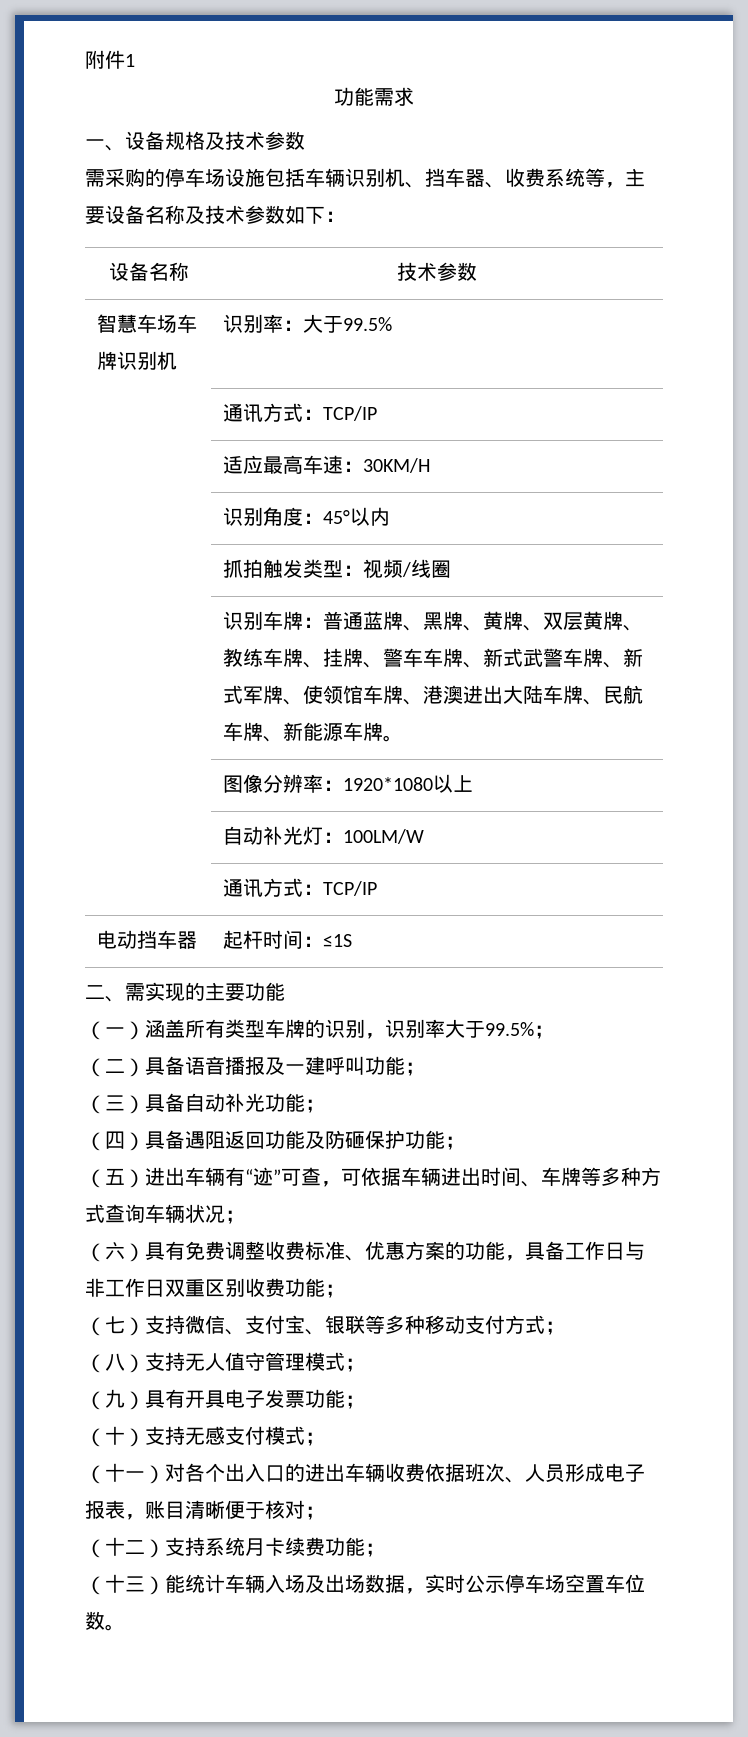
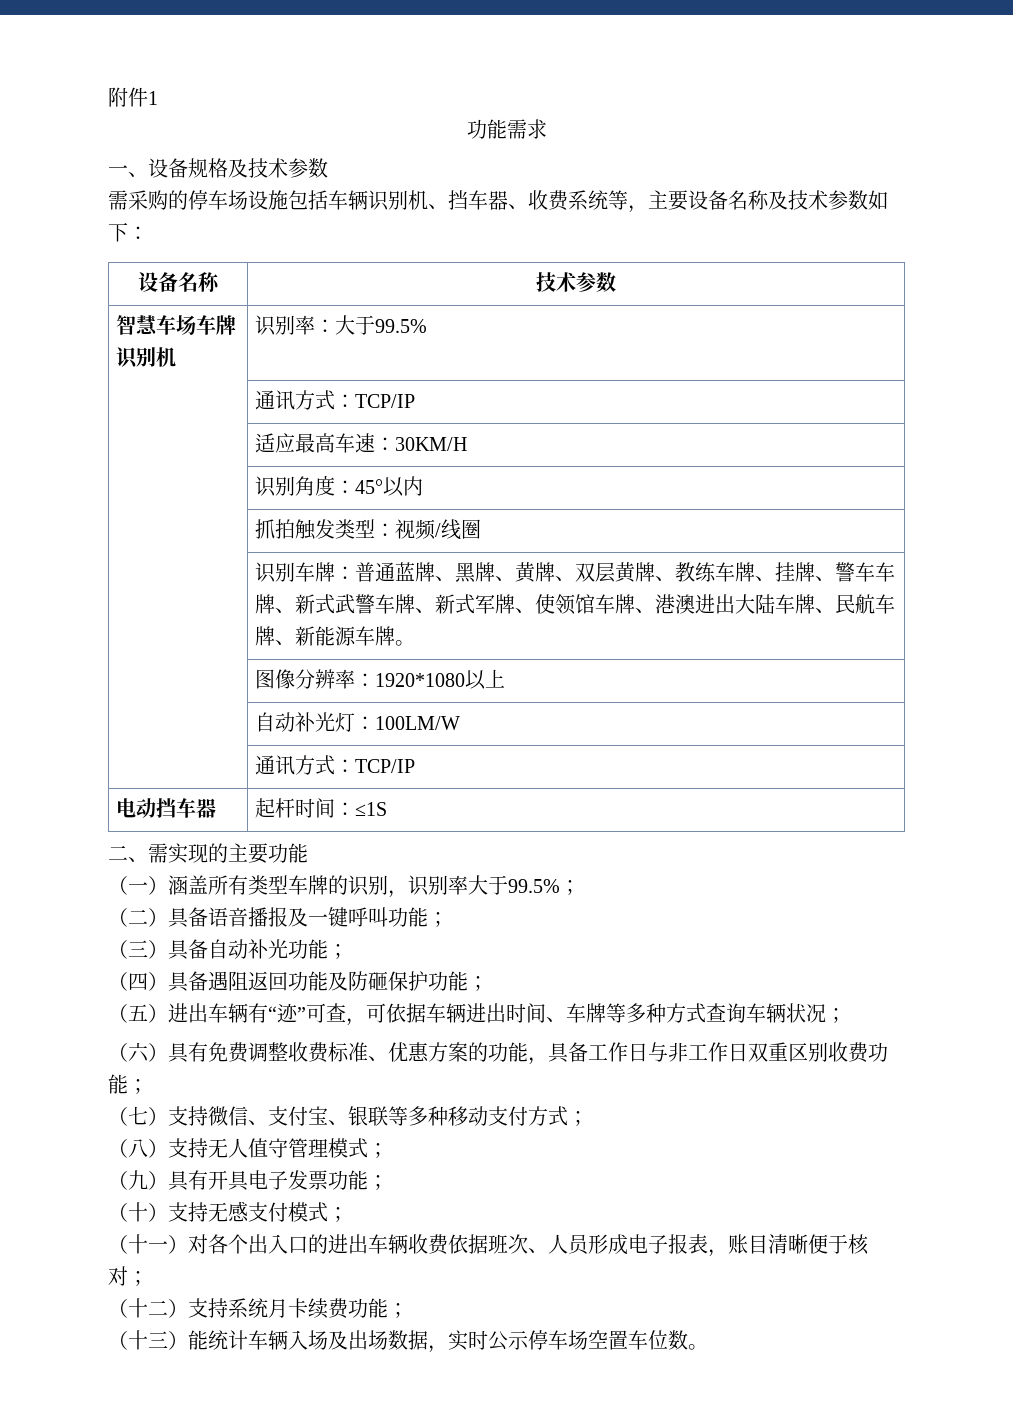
[305,1056,325,1075] 建 -> [328,907,348,927] 键

